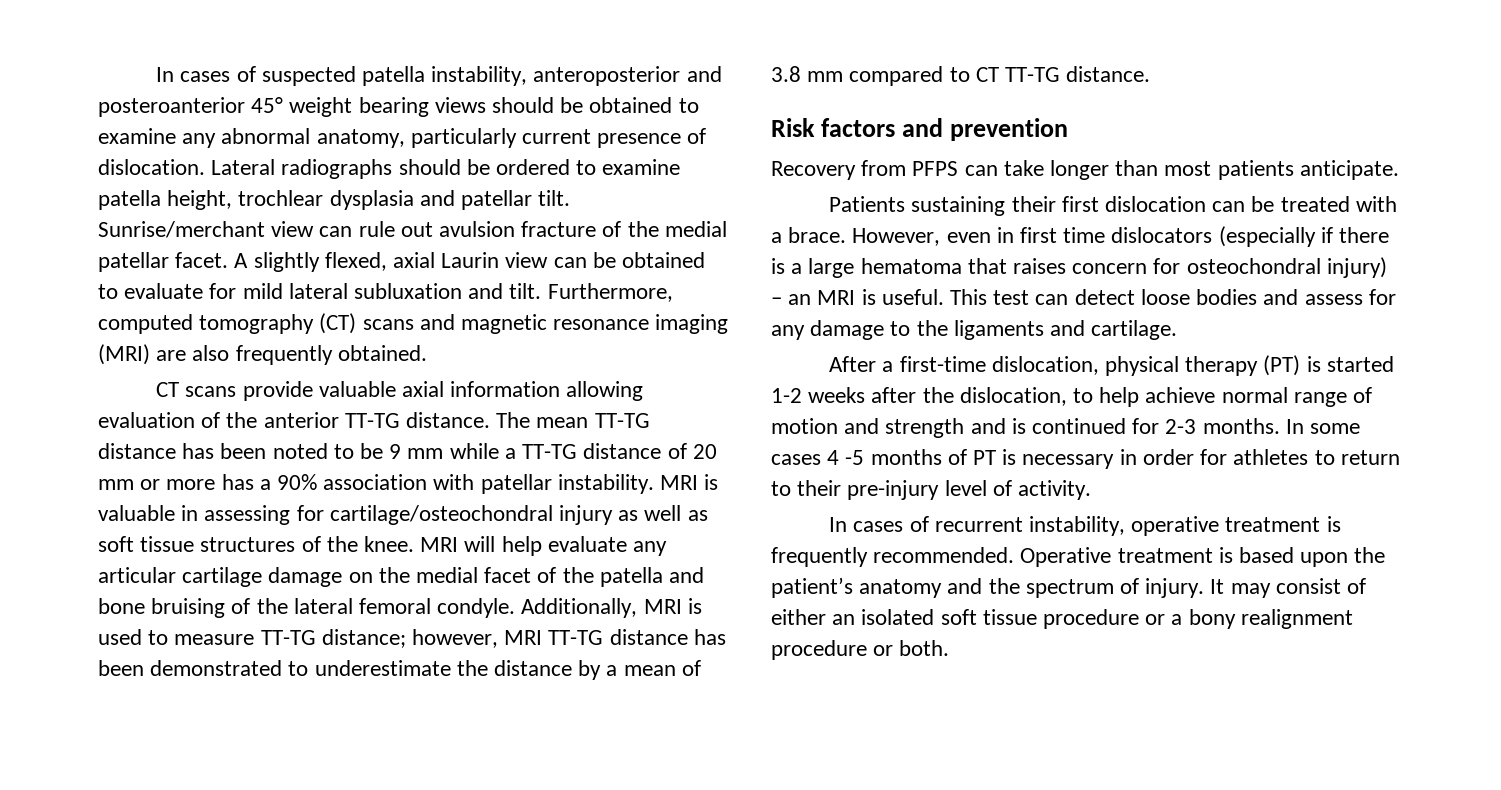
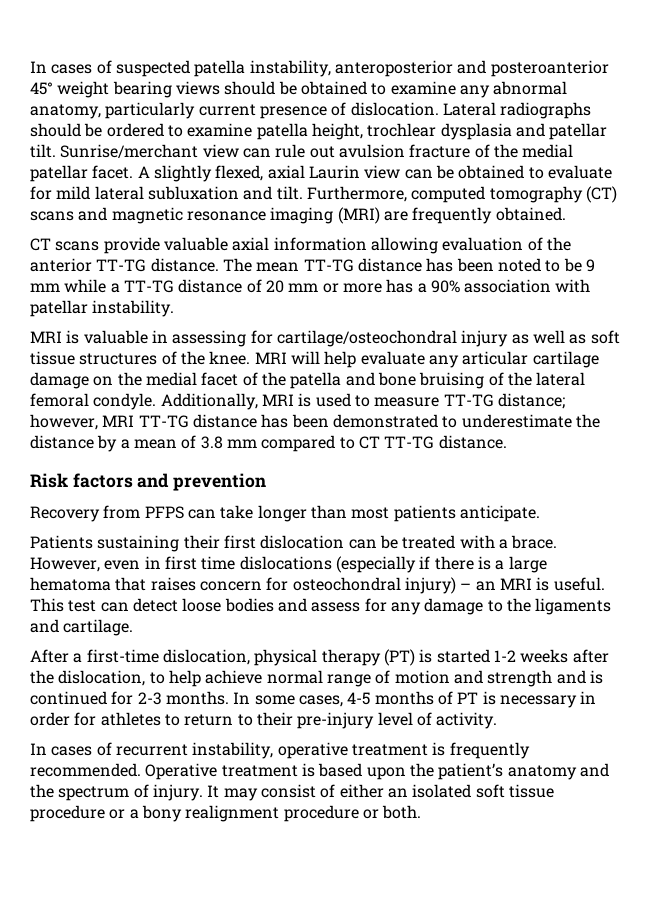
[192,345,230,361] also -> (408, 216) none
(654, 484) none -> (175, 308) //
[1111,227,1213,243] dislocators -> [239,556,332,570] dislocations
[771,450,865,465] cases 4 -5 -> [298,692,371,707] cases, 4-5

